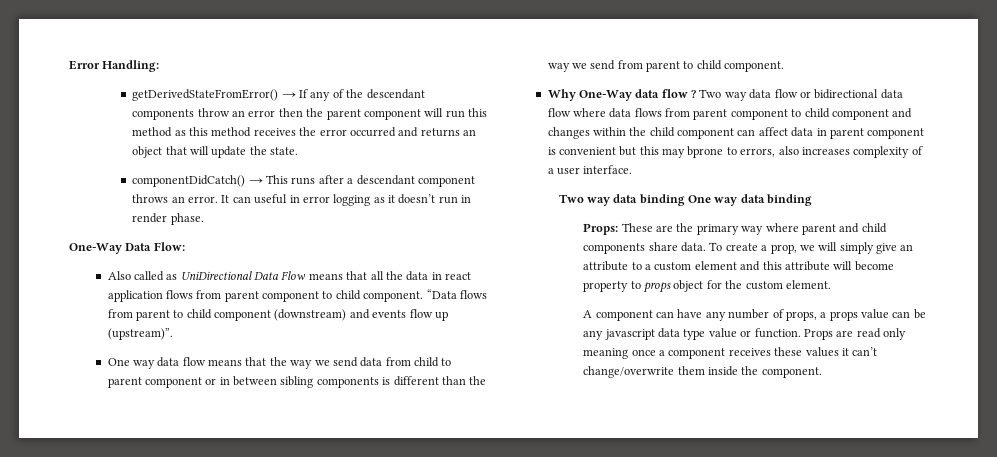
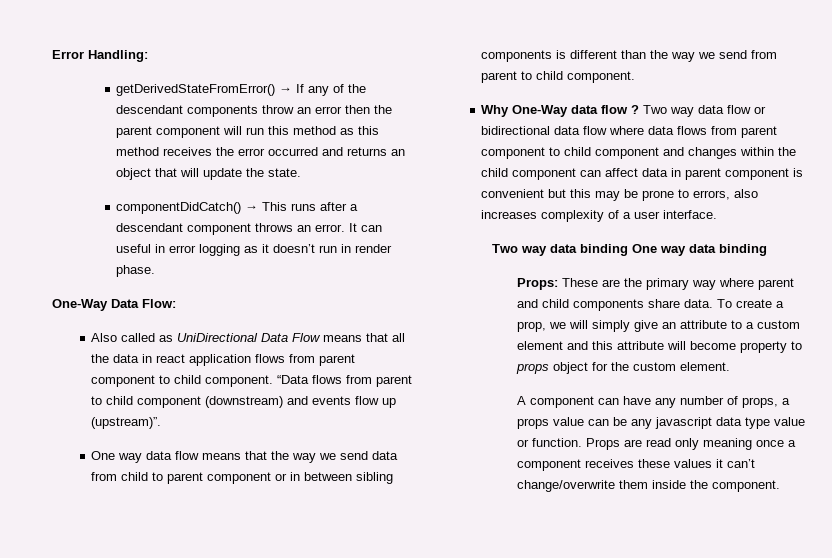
[687,146,724,158] bprone -> [624,189,675,201] be prone

